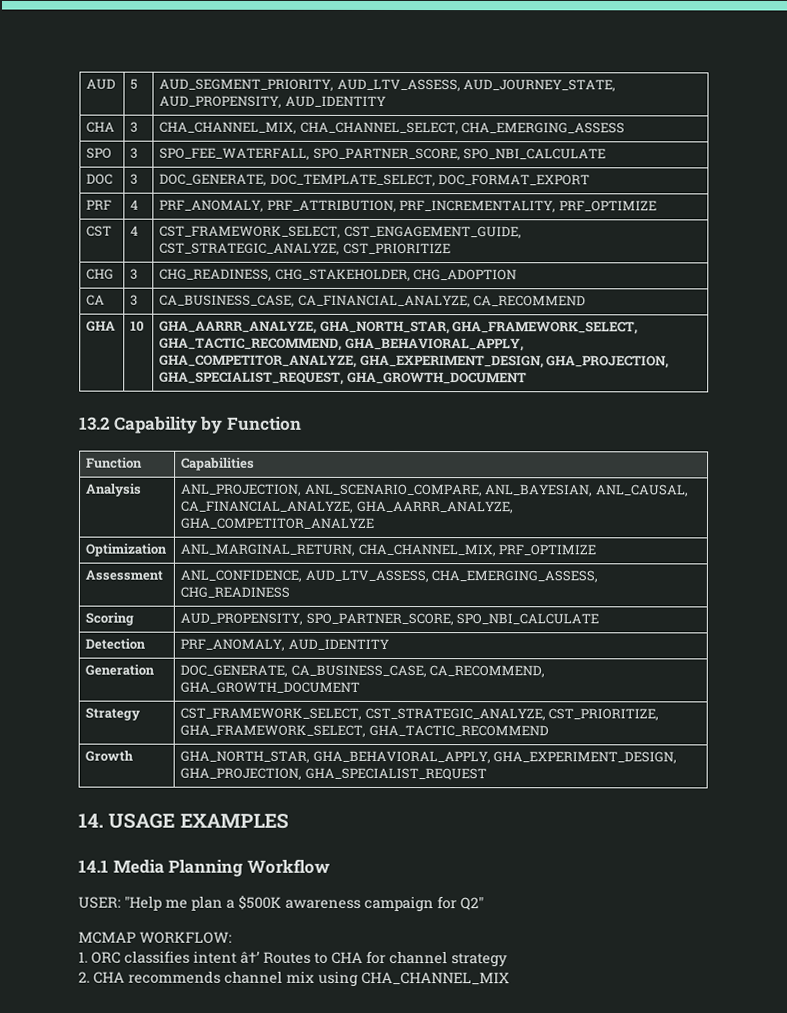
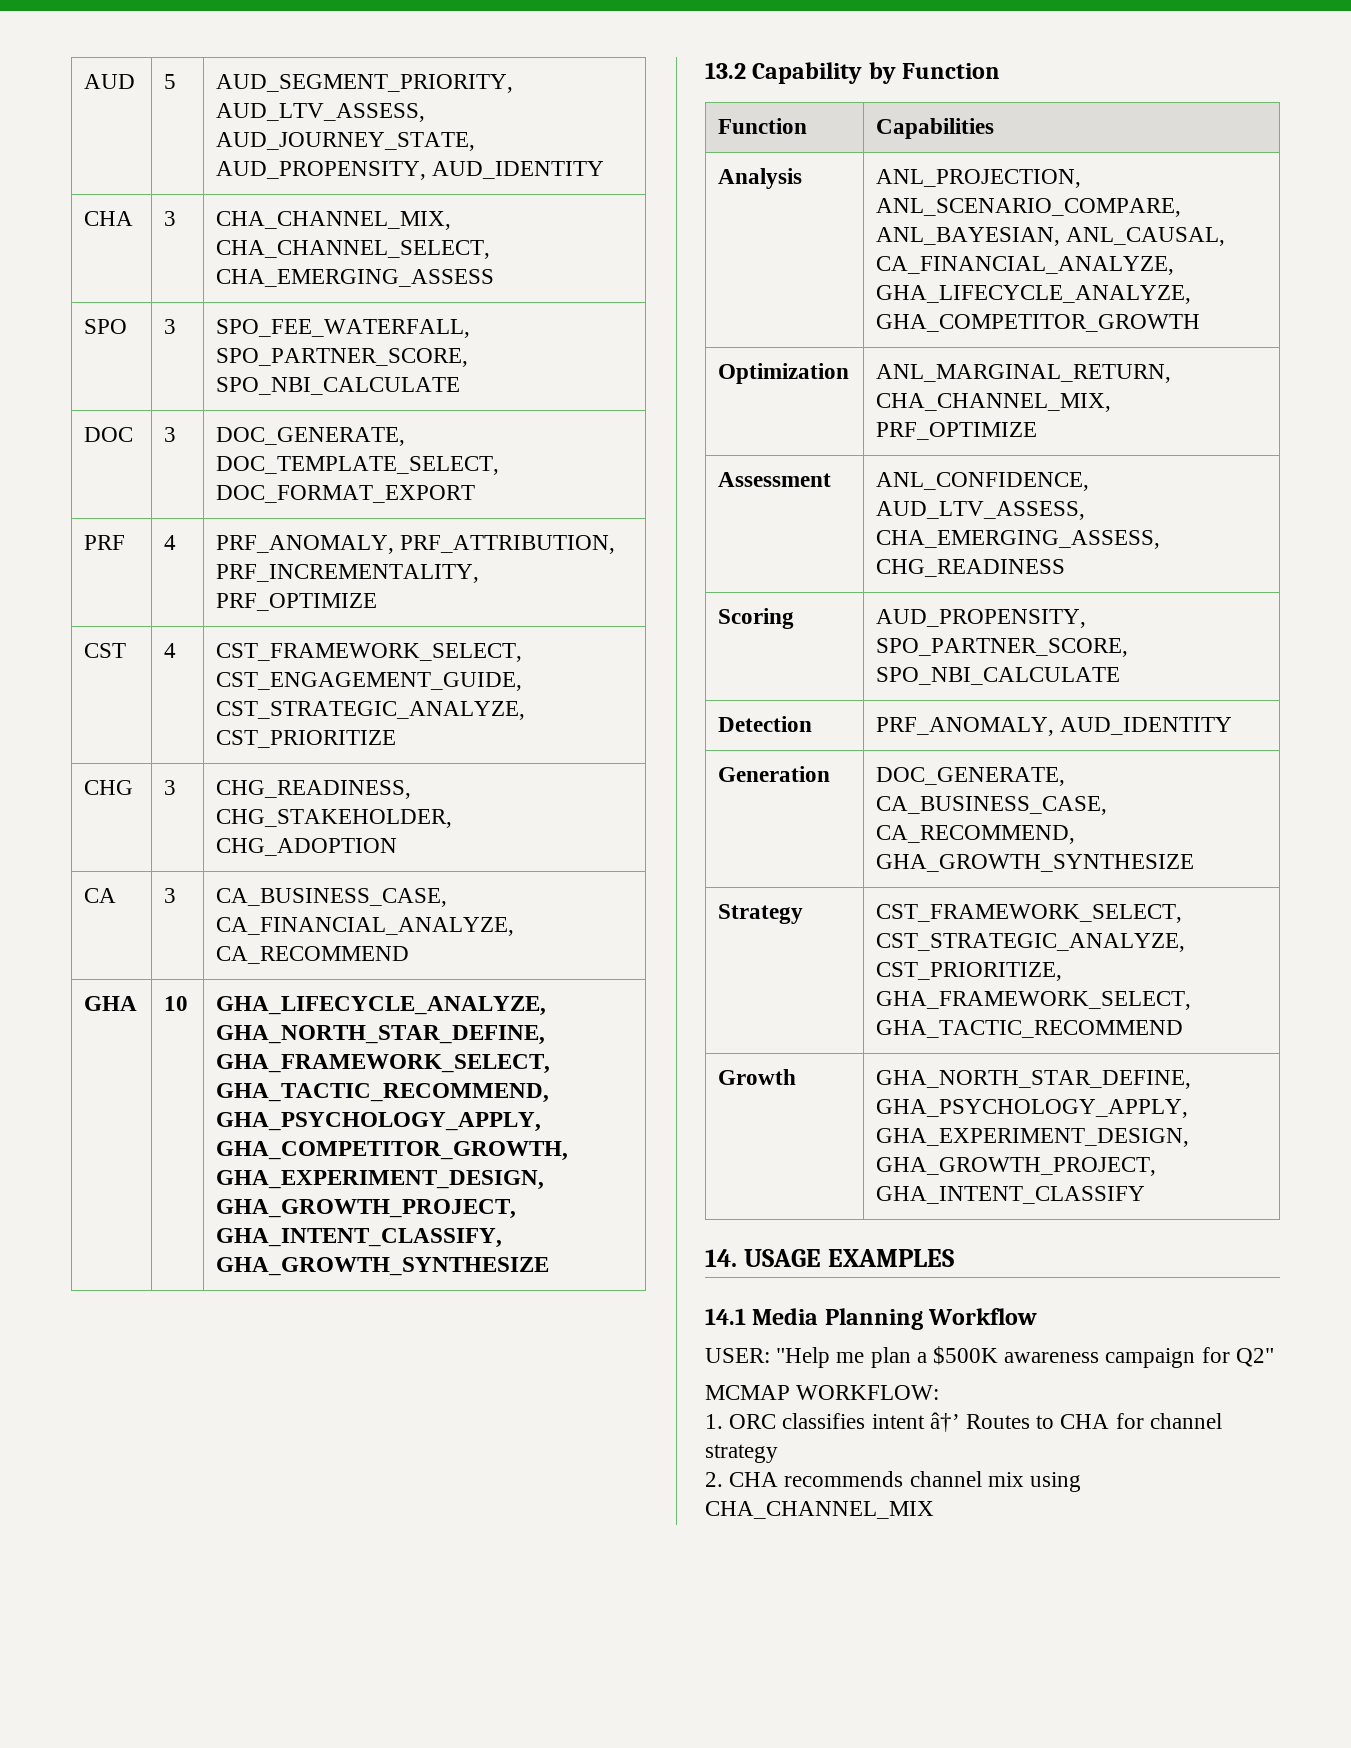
[159,320,639,335] [159,337,524,352] [159,354,670,369] [159,371,527,385] GHA_AARRR_ANALYZE, GHA_NORTH_STAR, GHA_FRAMEWORK_SELECT, GHA_TACTIC_RECOMMEND, GHA_BEHAVIORAL_APPLY, GHA_COMPETITOR_ANALYZE, GHA_EXPERIMENT_DESIGN, GHA_PROJECTION, GHA_SPECIALIST_REQUEST, GHA_GROWTH_DOCUMENT -> [216,996,547,1016] [216,1025,546,1045] [216,1054,551,1074] [216,1083,550,1103] [216,1112,542,1132] [216,1141,569,1161] [216,1170,545,1190] [216,1199,517,1219] [216,1228,503,1248] [216,1257,550,1276] GHA_LIFECYCLE_ANALYZE, GHA_NORTH_STAR_DEFINE, GHA_FRAMEWORK_SELECT, GHA_TACTIC_RECOMMEND, GHA_PSYCHOLOGY_APPLY, GHA_COMPETITOR_GROWTH, GHA_EXPERIMENT_DESIGN, GHA_GROWTH_PROJECT, GHA_INTENT_CLASSIFY, GHA_GROWTH_SYNTHESIZE
[355,500,514,514] [180,517,375,529] GHA_AARRR_ANALYZE, GHA_COMPETITOR_ANALYZE -> [876,285,1192,304] [876,314,1201,332] GHA_LIFECYCLE_ANALYZE, GHA_COMPETITOR_GROWTH
[180,681,361,693] GHA_GROWTH_DOCUMENT -> [876,854,1195,872] GHA_GROWTH_SYNTHESIZE
[180,750,678,764] [180,767,487,781] GHA_NORTH_STAR, GHA_BEHAVIORAL_APPLY, GHA_EXPERIMENT_DESIGN, GHA_PROJECTION, GHA_SPECIALIST_REQUEST -> [876,1070,1192,1089] [876,1099,1189,1118] [876,1128,1190,1147] [876,1157,1157,1176] [876,1186,1146,1204] GHA_NORTH_STAR_DEFINE, GHA_PSYCHOLOGY_APPLY, GHA_EXPERIMENT_DESIGN, GHA_GROWTH_PROJECT, GHA_INTENT_CLASSIFY

